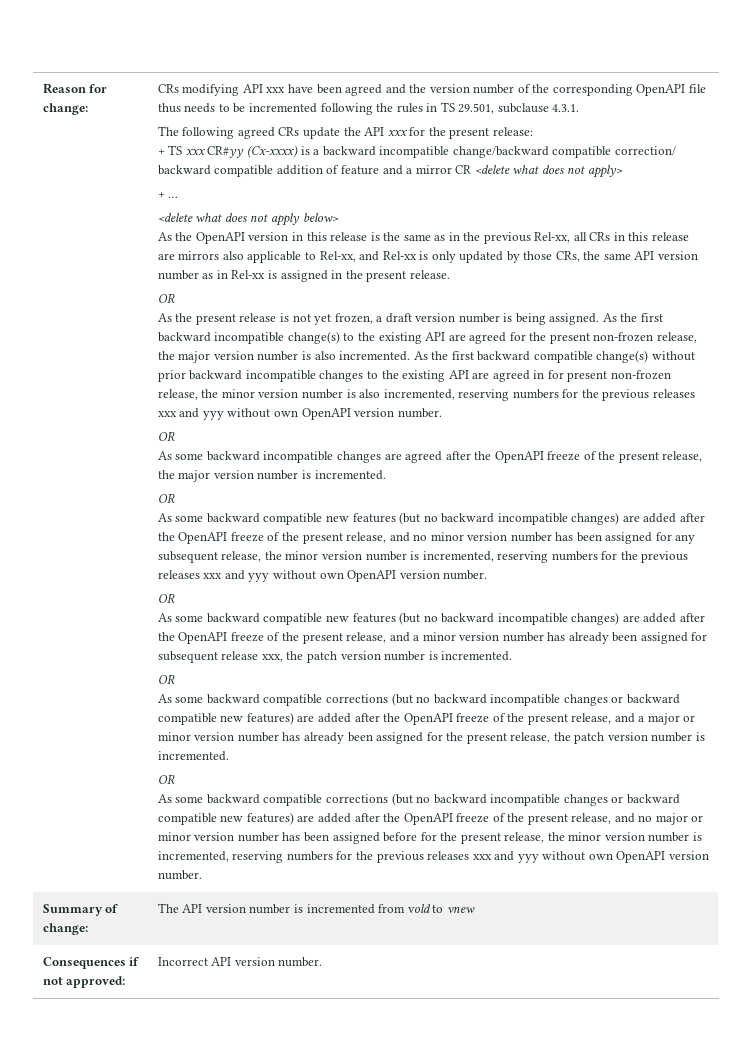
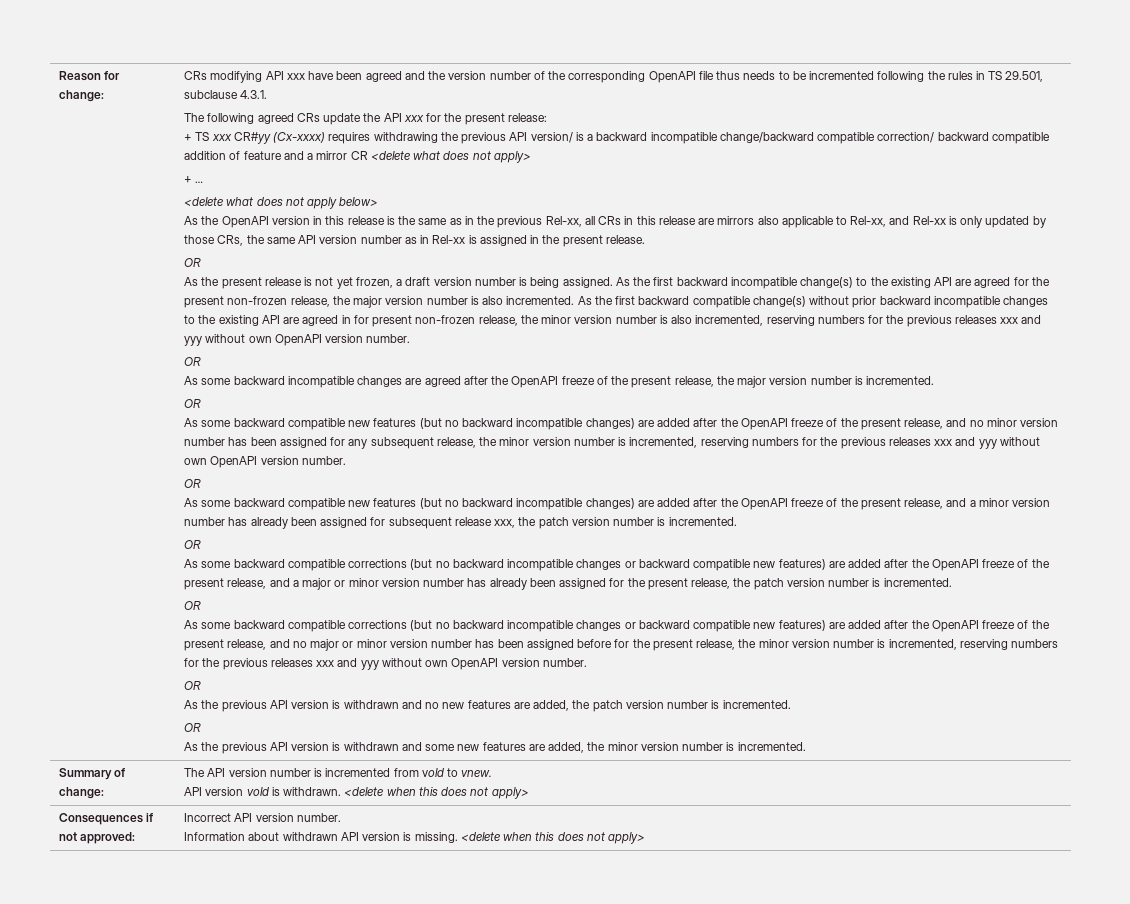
(298, 151) none -> [328,132,573,144] requires withdrawing the previous API version/
(202, 875) none -> [184,681,202,690] [184,700,791,712] [184,723,202,732] [184,742,806,754] // OR // As the previous API version is withdrawn and no new features are added, the patch version number is incremented. // OR // As the previous API version is withdrawn and some new features are added, the minor version number is incremented.
[446,906,475,913] vnew -> [461,770,493,777] [184,787,529,799] vnew. // API version vold is withdrawn. <delete when this does not apply>
(323, 962) none -> [184,832,646,844] // Information about withdrawn API version is missing. <delete when this does not apply>

